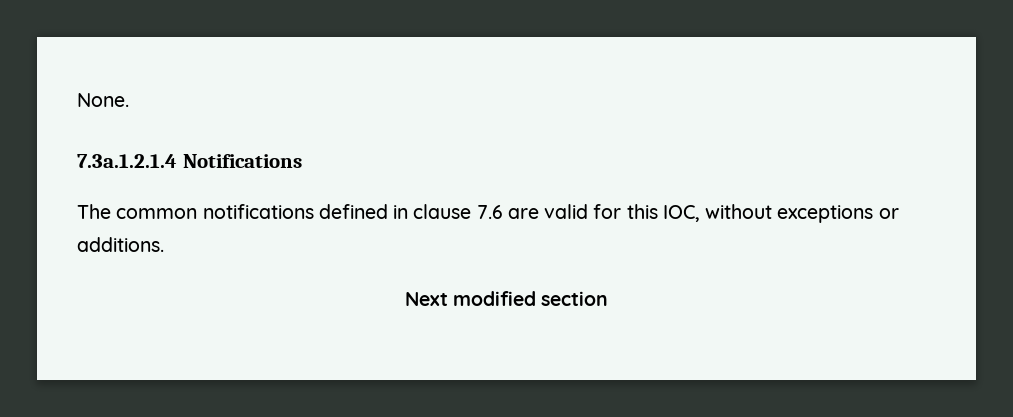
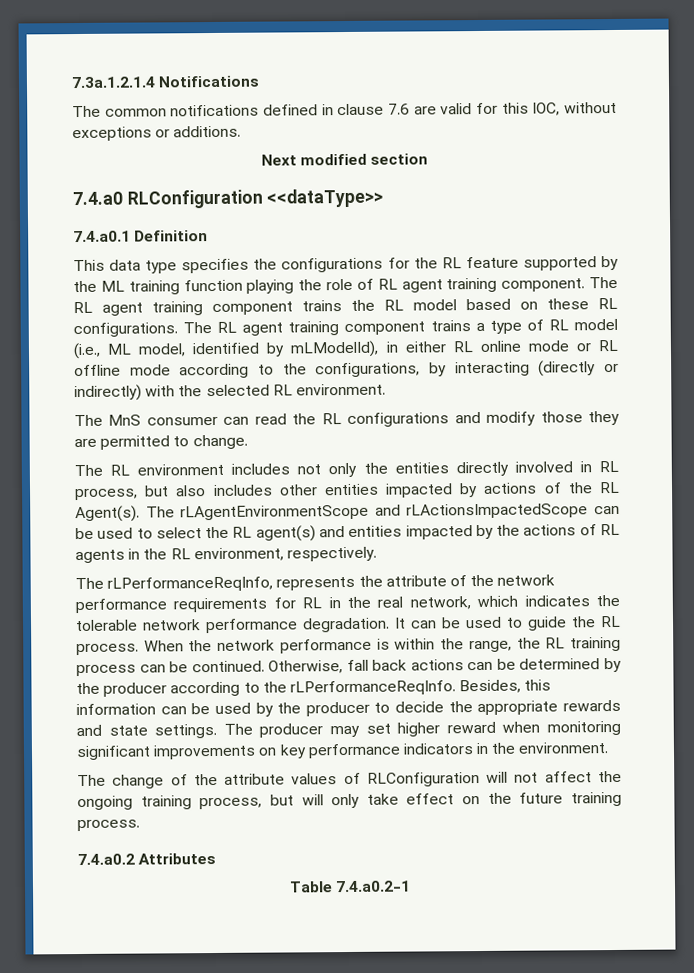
[77,93,129,107] None. // -> (71, 82) none
(609, 298) none -> [72,188,384,209] [73,230,209,243] [73,255,619,274] [73,276,618,295] [73,297,618,316] [73,318,619,338] [73,339,618,360] [74,360,619,379] [74,383,386,402] [74,410,620,427] [74,434,248,450] [74,460,619,478] [75,481,620,501] [75,503,621,523] [75,523,620,542] [75,546,377,564] [75,574,556,592] [75,594,620,614] [75,615,621,634] [76,636,622,656] [76,657,622,677] [76,679,552,697] [76,699,621,717] [76,720,622,739] [76,742,610,761] [77,770,622,789] [77,791,622,811] [77,819,140,832] [77,852,217,866] [288,880,412,893] // 7.4.a0 RLConfiguration <<dataType>> // 7.4.a0.1 Definition // This data type specifies the configurations for the RL feature supported by the ML training function playing the role of RL agent training component. The RL agent training component trains the RL model based on these RL configurations. The RL agent training component trains a type of RL model (i.e., ML model, identified by mLModelId), in either RL online mode or RL offline mode according to the configurations, by interacting (directly or indirectly) with the selected RL environment. // The MnS consumer can read the RL configurations and modify those they are permitted to change. // The RL environment includes not only the entities directly involved in RL process, but also includes other entities impacted by actions of the RL Agent(s). The rLAgentEnvironmentScope and rLActionsImpactedScope can be used to select the RL agent(s) and entities impacted by the actions of RL agents in the RL environment, respectively. // The rLPerformanceReqInfo, represents the attribute of the network performance requirements for RL in the real network, which indicates the tolerable network performance degradation. It can be used to guide the RL process. When the network performance is within the range, the RL training process can be continued. Otherwise, fall back actions can be determined by the producer according to the rLPerformanceReqInfo. Besides, this information can be used by the producer to decide the appropriate rewards and state settings. The producer may set higher reward when monitoring significant improvements on key performance indicators in the environment. // The change of the attribute values of RLConfiguration will not affect the ongoing training process, but will only take effect on the future training process. // 7.4.a0.2 Attributes // Table 7.4.a0.2-1

